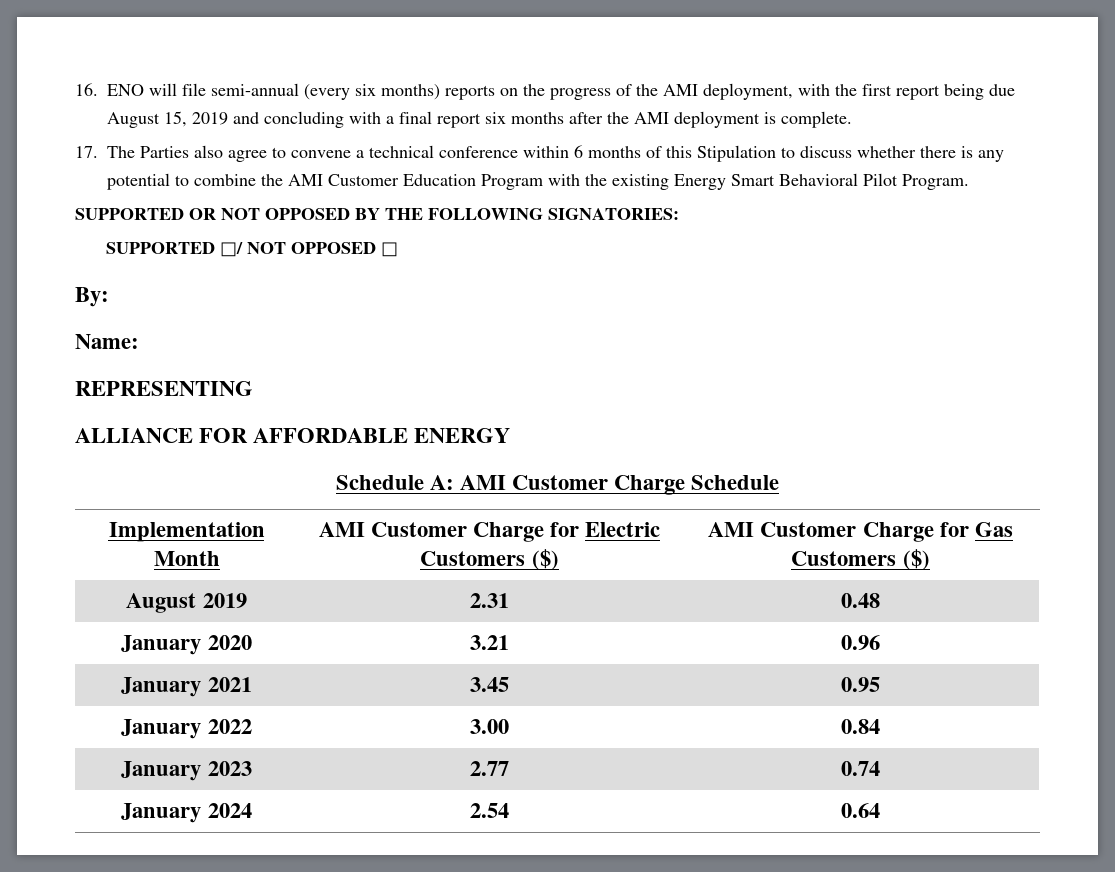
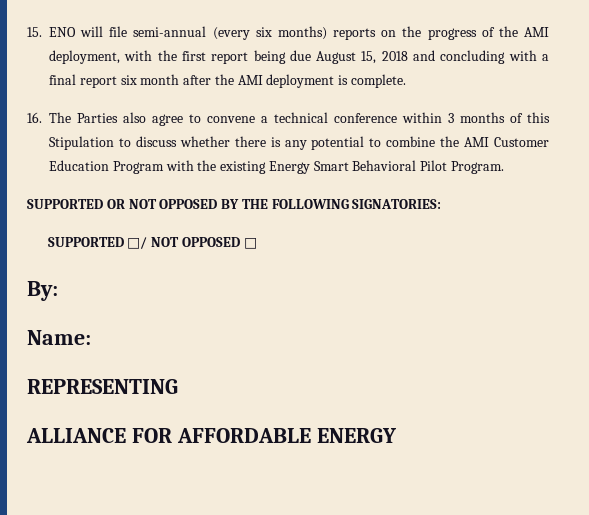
[75,83,98,96] 16. -> [27,27,42,37] 15.
[192,112,228,125] 2019 -> [381,51,408,61] 2018
[511,112,564,124] months -> [140,74,180,85] month
[75,146,98,158] 17. -> [27,112,42,123] 16.
[574,145,583,158] 6 -> [448,113,454,123] 3
[335,475,780,495] [108,522,265,542] [153,551,220,566] [318,522,661,542] [420,549,559,570] [708,522,1013,542] [791,549,930,570] [126,593,247,613] [470,593,509,608] [841,593,880,608] [121,635,252,655] [470,635,509,650] [841,635,880,650] [121,677,252,697] [470,677,509,692] [841,677,880,692] [121,719,252,739] [470,719,509,734] [841,719,880,734] [121,761,252,781] [470,761,509,776] [841,761,880,776] [121,803,252,823] [470,803,509,818] [841,803,880,818] // Schedule A: AMI Customer Charge Schedule // Implementation Month | AMI Customer Charge for Electric Customers ($) | AMI Customer Charge for Gas Customers ($) // August 2019 | 2.31 | 0.48 // January 2020 | 3.21 | 0.96 // January 2021 | 3.45 | 0.95 // January 2022 | 3.00 | 0.84 // January 2023 | 2.77 | 0.74 // January 2024 | 2.54 | 0.64 -> (397, 435) none

